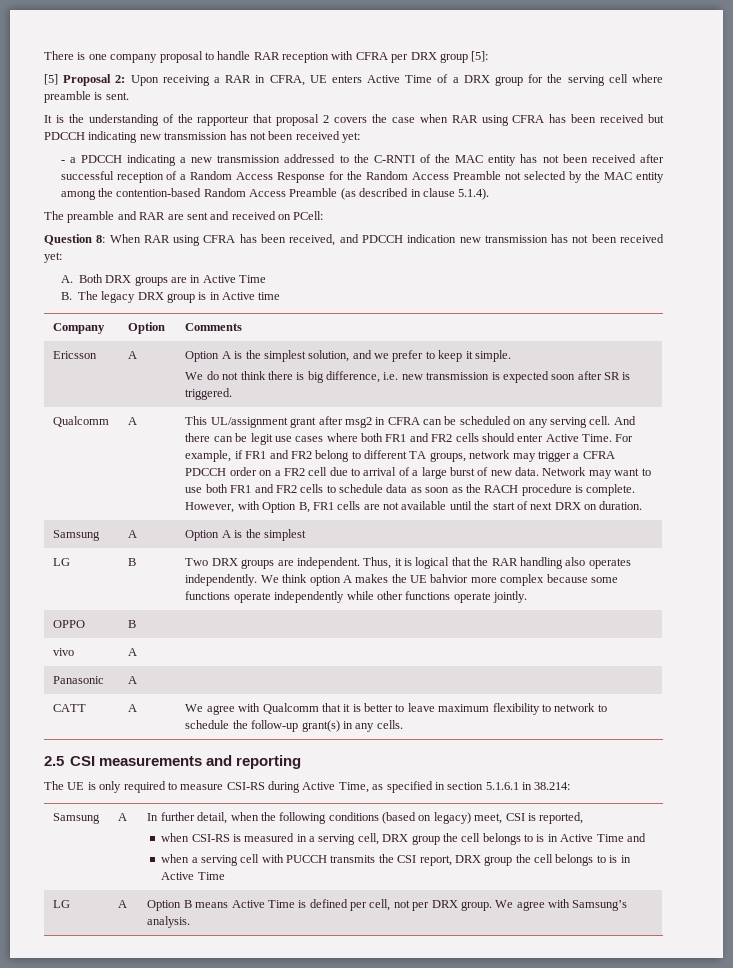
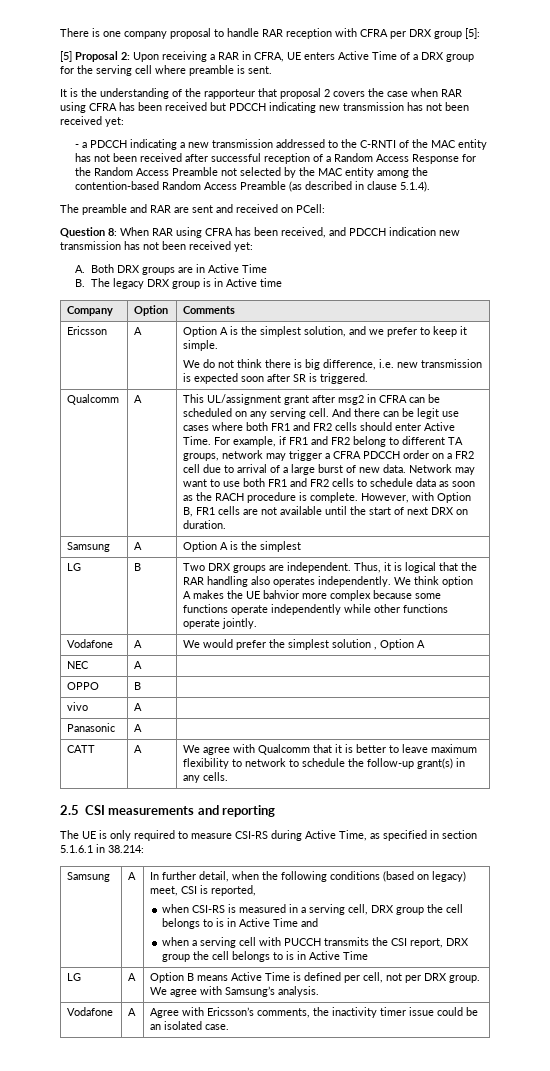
(528, 597) none -> [67,639,114,648] [134,640,143,648] [183,639,426,650] [67,661,90,669] [134,661,143,669] // Vodafone | A | We would prefer the simplest solution , Option A // NEC | A |
(191, 922) none -> [67,1007,114,1016] [128,1008,137,1016] [150,1007,479,1018] [150,1021,230,1030] // Vodafone | A | Agree with Ericsson’s comments, the inactivity timer issue could be an isolated case.

